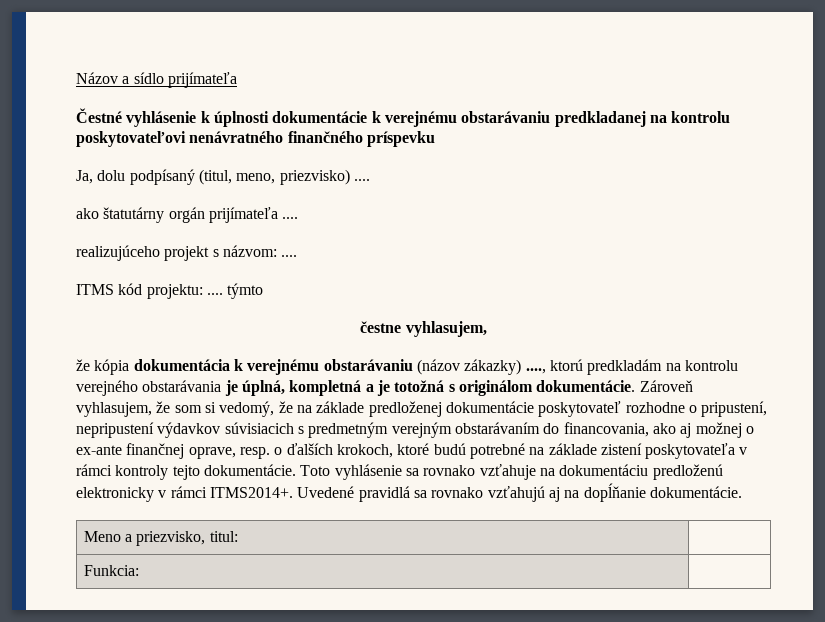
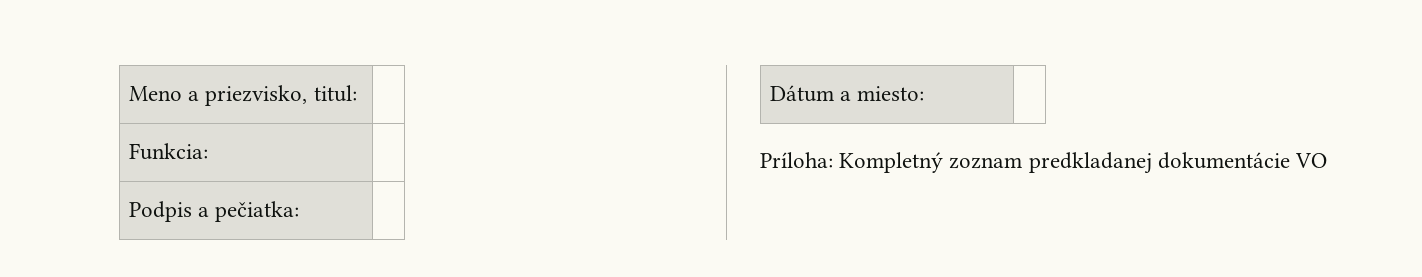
[76,72,237,88] [76,108,731,127] [76,131,435,147] [76,169,370,185] [76,207,299,223] [76,245,298,261] [76,283,264,299] [360,321,487,337] [76,359,738,375] [76,380,693,396] [76,401,768,417] [76,422,754,438] [76,443,748,459] [76,464,723,480] [76,483,742,502] Názov a sídlo prijímateľa // Čestné vyhlásenie k úplnosti dokumentácie k verejnému obstarávaniu predkladanej na kontrolu poskytovateľovi nenávratného finančného príspevku // Ja, dolu podpísaný (titul, meno, priezvisko) .... // ako štatutárny orgán prijímateľa .... // realizujúceho projekt s názvom: .... // ITMS kód projektu: .... týmto // čestne vyhlasujem, // že kópia dokumentácia k verejnému obstarávaniu (názov zákazky) ...., ktorú predkladám na kontrolu verejného obstarávania je úplná, kompletná a je totožná s originálom dokumentácie. Zároveň vyhlasujem, že som si vedomý, že na základe predloženej dokumentácie poskytovateľ rozhodne o pripustení, nepripustení výdavkov súvisiacich s predmetným verejným obstarávaním do financovania, ako aj možnej o ex-ante finančnej oprave, resp. o ďalších krokoch, ktoré budú potrebné na základe zistení poskytovateľa v rámci kontroly tejto dokumentácie. Toto vyhlásenie sa rovnako vzťahuje na dokumentáciu predloženú elektronicky v rámci ITMS2014+. Uvedené pravidlá sa rovnako vzťahujú aj na dopĺňanie dokumentácie. // -> (128, 93) none
(139, 570) none -> [128,201,300,222] [769,85,925,102] [760,152,1328,174] // Podpis a pečiatka: | // Dátum a miesto: | // Príloha: Kompletný zoznam predkladanej dokumentácie VO

